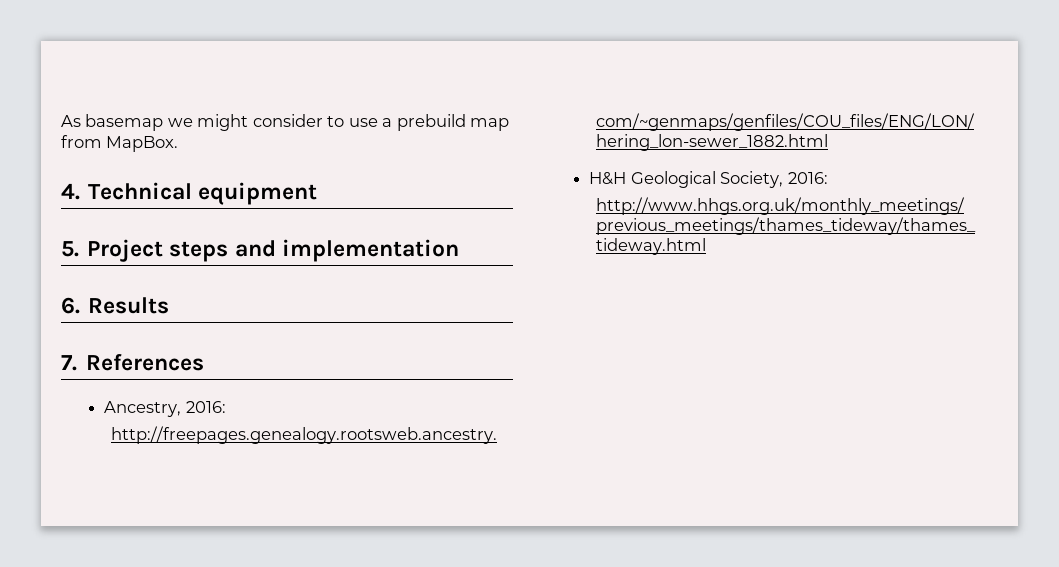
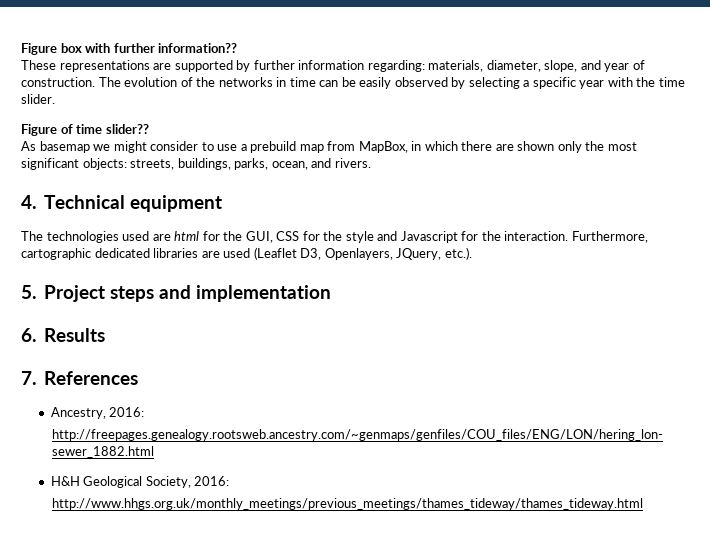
(61, 121) none -> [21,43,238,55] [21,60,645,72] [21,77,685,89] [21,94,55,104] [21,124,149,136] Figure box with further information?? // These representations are supported by further information regarding: materials, diameter, slope, and year of construction. The evolution of the networks in time can be easily observed by selecting a specific year with the time slider. // Figure of time slider?? //
[106,136,179,152] [61,182,318,205] MapBox. // 4. Technical equipment -> [358,141,637,153] [21,158,371,170] [21,195,222,212] [21,231,648,243] [21,247,472,260] MapBox, in which there are shown only the most significant objects: streets, buildings, parks, ocean, and rivers. // 4. Technical equipment // The technologies used are html for the GUI, CSS for the style and Javascript for the interaction. Furthermore, cartographic dedicated libraries are used (Leaflet D3, Openlayers, JQuery, etc.).

